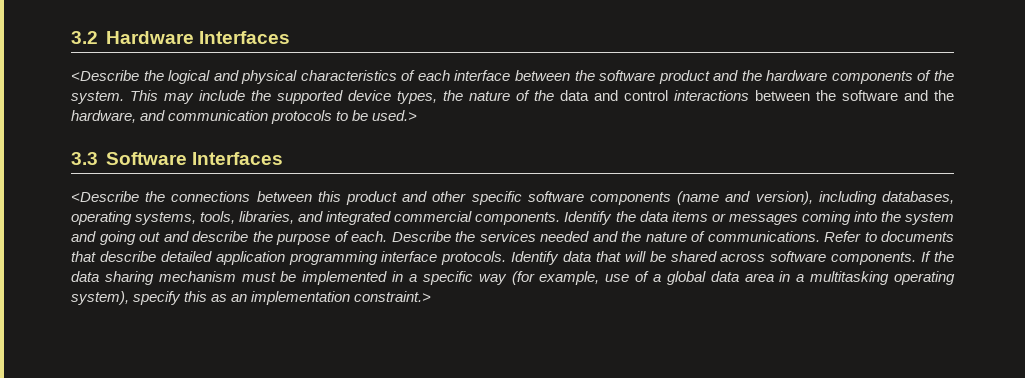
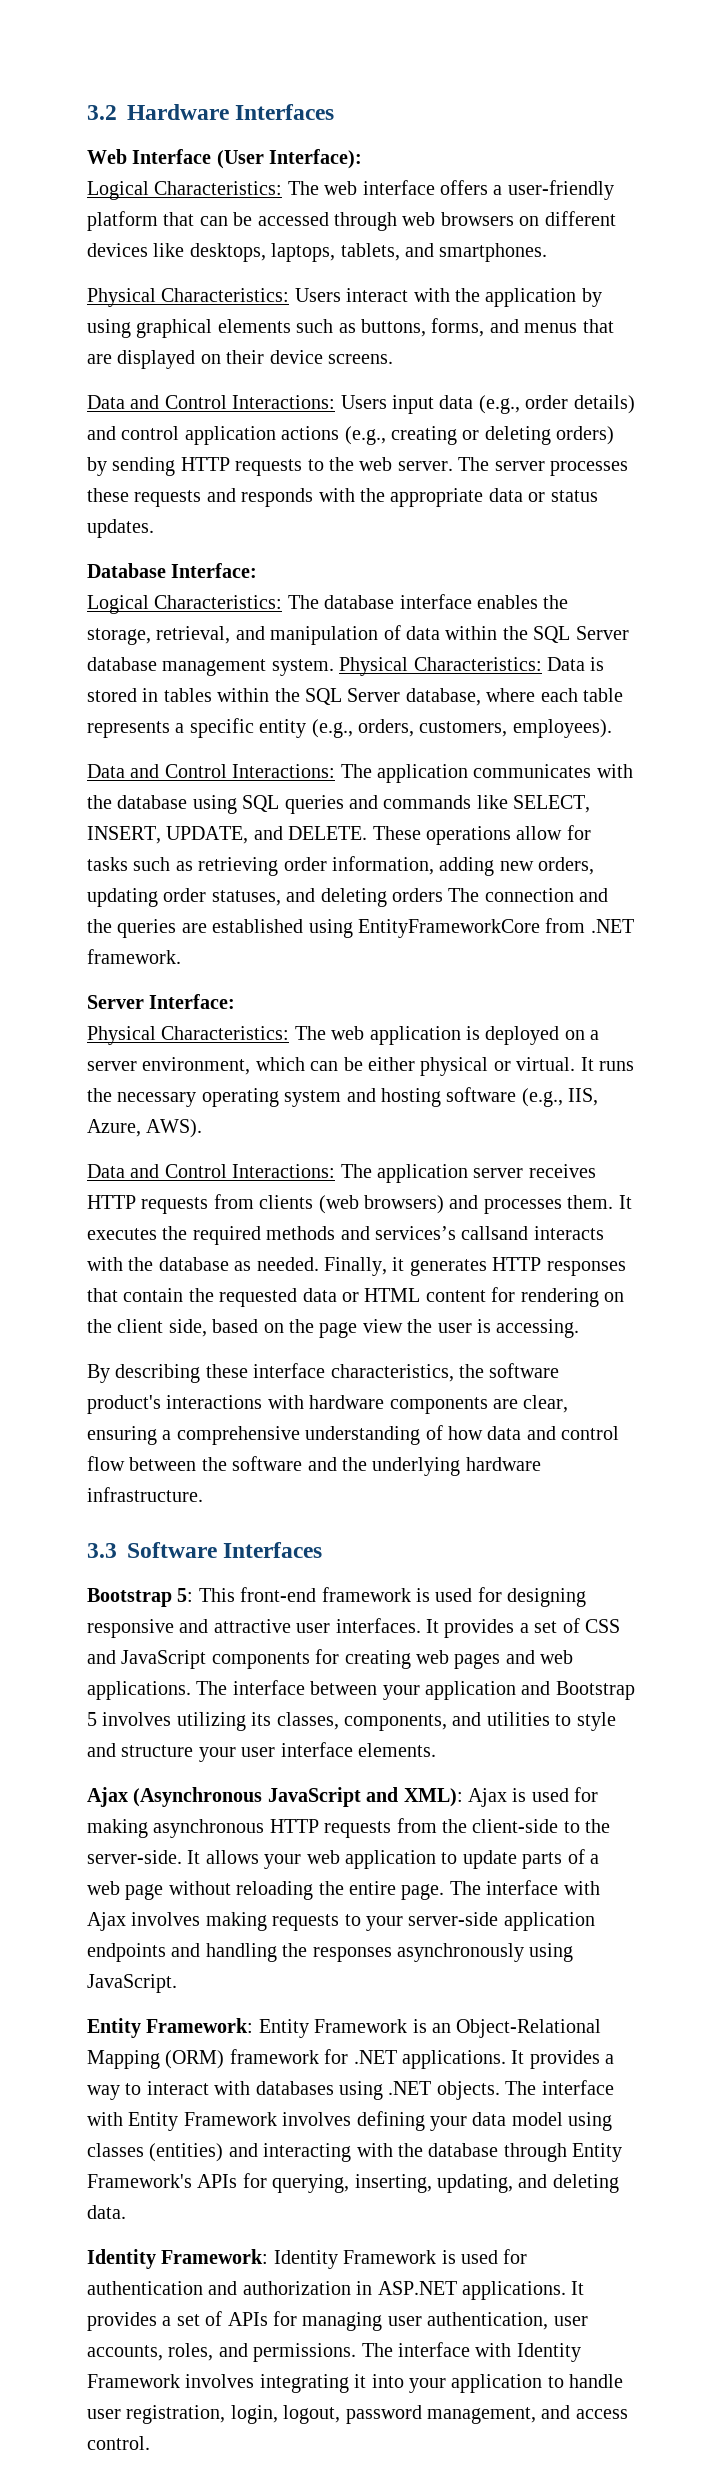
[71,70,954,84] [71,90,554,104] <Describe the logical and physical characteristics of each interface between the software product and the hardware components of the system. This may include the supported device types, the nature of the -> [87,149,363,169] [87,180,614,200] [87,211,616,231] [87,243,548,262] [87,288,602,307] [87,318,614,338] [87,350,393,369] [87,395,635,414] [87,426,615,445] [87,457,628,476] [87,488,598,507] [87,519,154,538] [87,563,258,578] [87,594,569,614] [87,625,629,645] [87,657,605,676] [87,688,623,706] [87,718,612,738] [87,764,633,783] [87,795,591,814] [87,825,591,845] [87,856,595,876] [87,888,609,907] [87,918,634,938] [87,949,181,964] [87,994,236,1009] [87,1026,600,1045] [87,1057,634,1076] [87,1087,599,1107] [87,1119,203,1138] [87,1164,596,1183] [87,1194,632,1214] [87,1226,604,1245] [87,1257,626,1276] [87,1287,624,1307] [87,1319,580,1338] [87,1363,560,1383] [87,1395,569,1414] [87,1425,483,1445] Web Interface (User Interface): // Logical Characteristics: The web interface offers a user-friendly platform that can be accessed through web browsers on different devices like desktops, laptops, tablets, and smartphones. // Physical Characteristics: Users interact with the application by using graphical elements such as buttons, forms, and menus that are displayed on their device screens. // Data and Control Interactions: Users input data (e.g., order details) and control application actions (e.g., creating or deleting orders) by sending HTTP requests to the web server. The server processes these requests and responds with the appropriate data or status updates. // Database Interface: // Logical Characteristics: The database interface enables the storage, retrieval, and manipulation of data within the SQL Server database management system. Physical Characteristics: Data is stored in tables within the SQL Server database, where each table represents a specific entity (e.g., orders, customers, employees). // Data and Control Interactions: The application communicates with the database using SQL queries and commands like SELECT, INSERT, UPDATE, and DELETE. These operations allow for tasks such as retrieving order information, adding new orders, updating order statuses, and deleting orders The connection and the queries are established using EntityFrameworkCore from .NET framework. // Server Interface: // Physical Characteristics: The web application is deployed on a server environment, which can be either physical or virtual. It runs the necessary operating system and hosting software (e.g., IIS, Azure, AWS). // Data and Control Interactions: The application server receives HTTP requests from clients (web browsers) and processes them. It executes the required methods and services’s callsand interacts with the database as needed. Finally, it generates HTTP responses that contain the requested data or HTML content for rendering on the client side, based on the page view the user is accessing. // By describing these interface characteristics, the software product's interactions with hardware components are clear, ensuring a comprehensive understanding of how
[674,90,749,101] interactions -> [87,1456,125,1471] flow
[71,110,418,124] [71,152,283,165] [71,191,955,205] [71,211,954,225] [71,231,954,245] [71,251,954,265] [71,271,956,285] [71,291,432,305] hardware, and communication protocols to be used.> // 3.3 Software Interfaces // <Describe the connections between this product and other specific software components (name and version), including databases, operating systems, tools, libraries, and integrated commercial components. Identify the data items or messages coming into the system and going out and describe the purpose of each. Describe the services needed and the nature of communications. Refer to documents that describe detailed application programming interface protocols. Identify data that will be shared across software components. If the data sharing mechanism must be implemented in a specific way (for example, use of a global data area in a multitasking operating system), specify this as an implementation constraint.> -> [372,1457,541,1476] [87,1487,203,1502] [87,1542,323,1558] [87,1587,587,1607] [87,1618,620,1638] [87,1649,574,1669] [87,1680,635,1700] [87,1712,616,1731] [87,1742,436,1762] [87,1787,599,1807] [87,1818,611,1838] [87,1849,599,1869] [87,1880,600,1900] [87,1912,595,1931] [87,1943,574,1962] [87,1974,177,1993] [87,2018,602,2038] [87,2049,615,2069] [87,2080,614,2100] [87,2111,613,2131] [87,2143,623,2162] [87,2173,619,2193] [87,2205,126,2219] [87,2249,528,2269] [87,2281,585,2300] [87,2311,588,2331] [87,2342,581,2362] [87,2374,624,2393] [87,2405,628,2424] [87,2436,150,2450] underlying hardware infrastructure. // 3.3 Software Interfaces // Bootstrap 5: This front-end framework is used for designing responsive and attractive user interfaces. It provides a set of CSS and JavaScript components for creating web pages and web applications. The interface between your application and Bootstrap 5 involves utilizing its classes, components, and utilities to style and structure your user interface elements. // Ajax (Asynchronous JavaScript and XML): Ajax is used for making asynchronous HTTP requests from the client-side to the server-side. It allows your web application to update parts of a web page without reloading the entire page. The interface with Ajax involves making requests to your server-side application endpoints and handling the responses asynchronously using JavaScript. // Entity Framework: Entity Framework is an Object-Relational Mapping (ORM) framework for .NET applications. It provides a way to interact with databases using .NET objects. The interface with Entity Framework involves defining your data model using classes (entities) and interacting with the database through Entity Framework's APIs for querying, inserting, updating, and deleting data. // Identity Framework: Identity Framework is used for authentication and authorization in ASP.NET applications. It provides a set of APIs for managing user authentication, user accounts, roles, and permissions. The interface with Identity Framework involves integrating it into your application to handle user registration, login, logout, password management, and access control.

